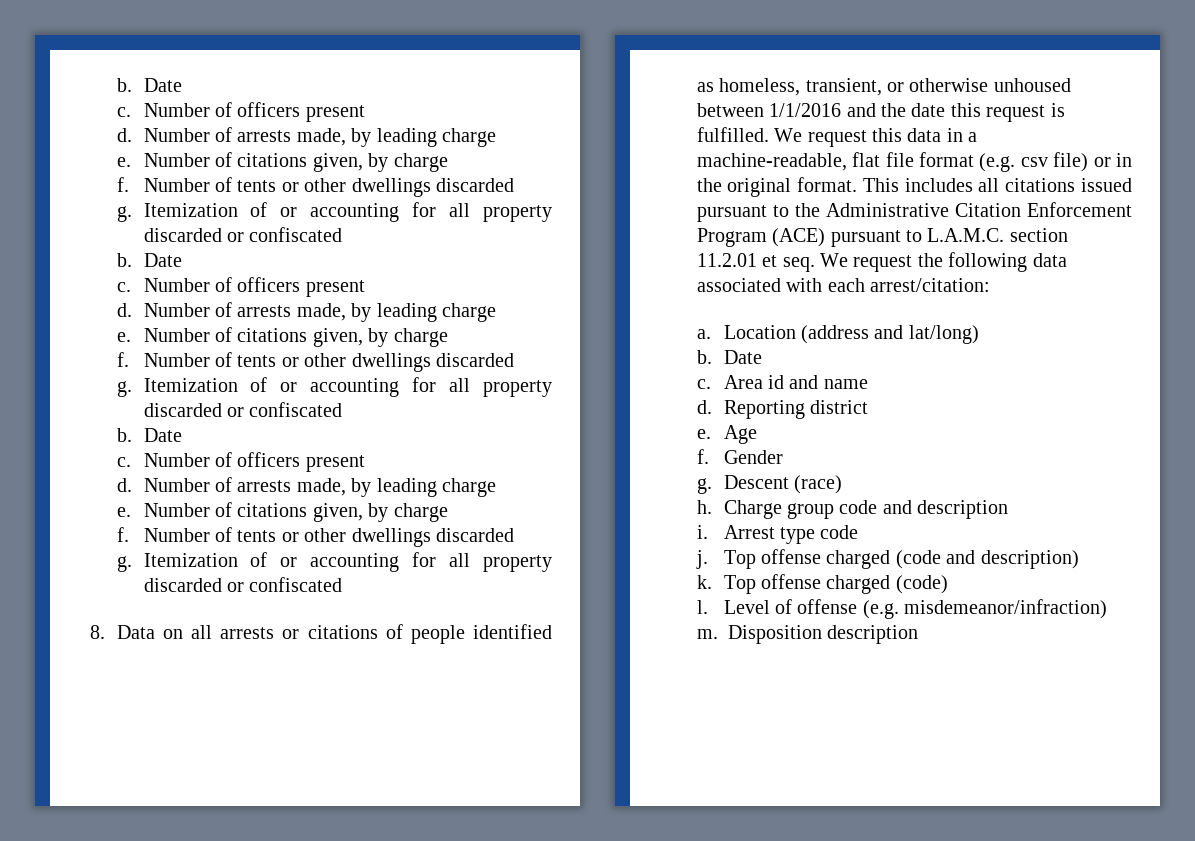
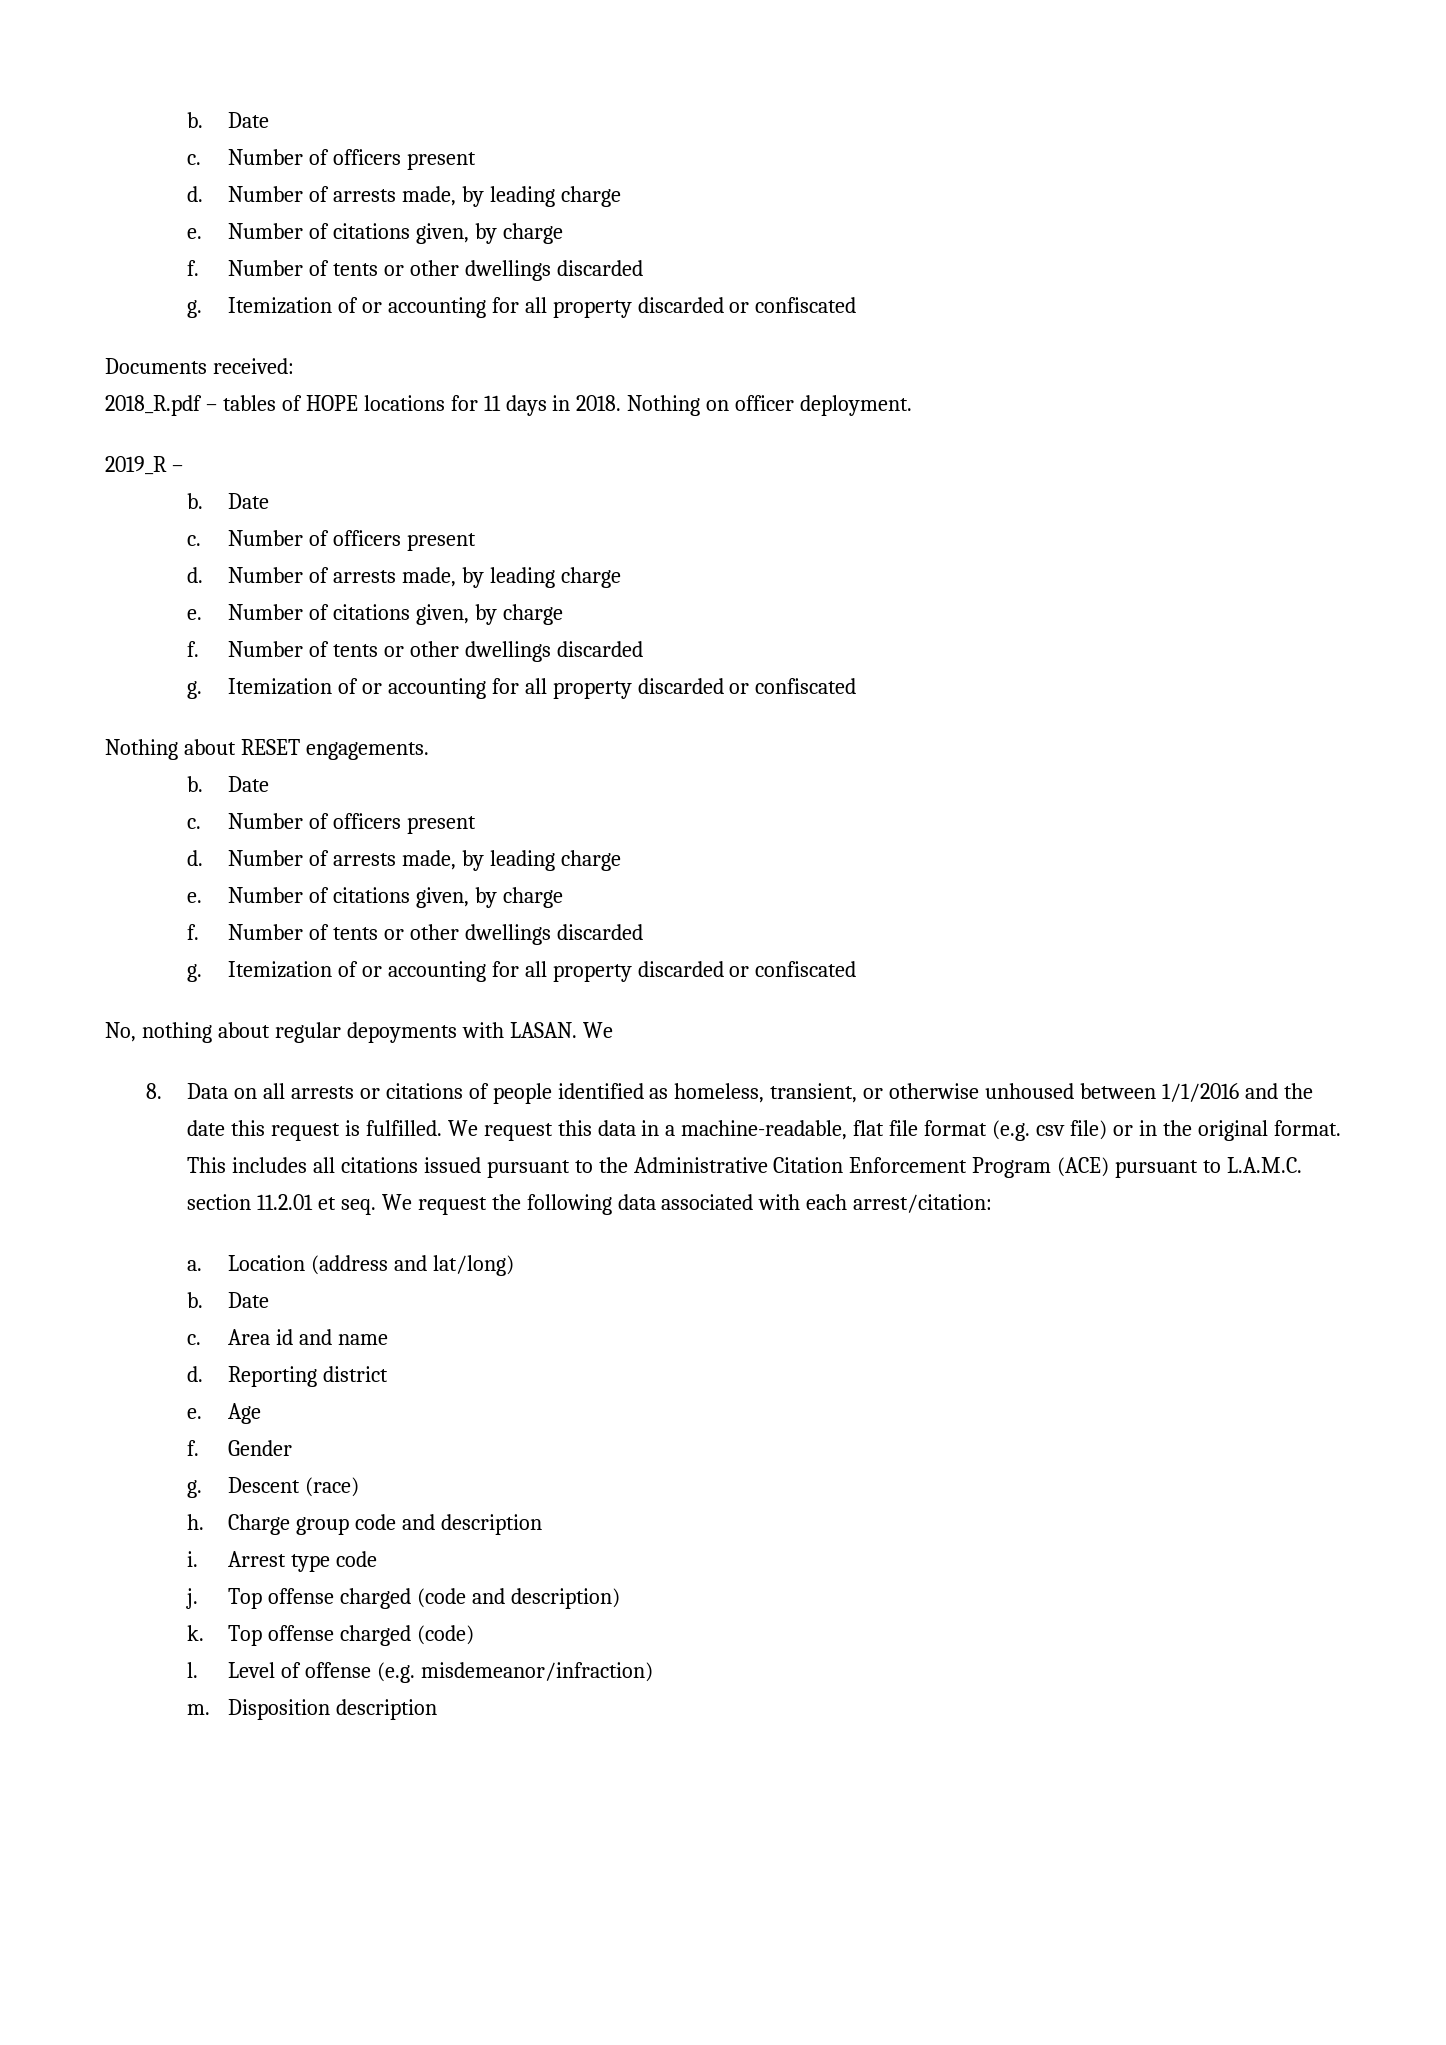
(343, 234) none -> [105,358,294,374] [105,395,913,416] [105,456,183,475] // Documents received: // 2018_R.pdf – tables of HOPE locations for 11 days in 2018. Nothing on officer deployment. // 2019_R –
(343, 409) none -> [105,739,429,760] // Nothing about RESET engagements.
(343, 584) none -> [105,1022,613,1043] // No, nothing about regular depoyments with LASAN. We

